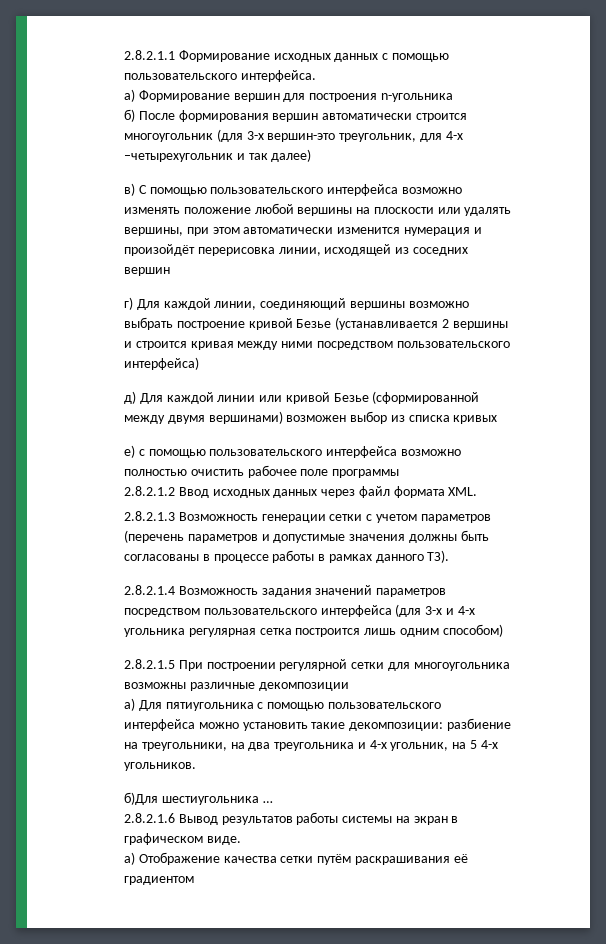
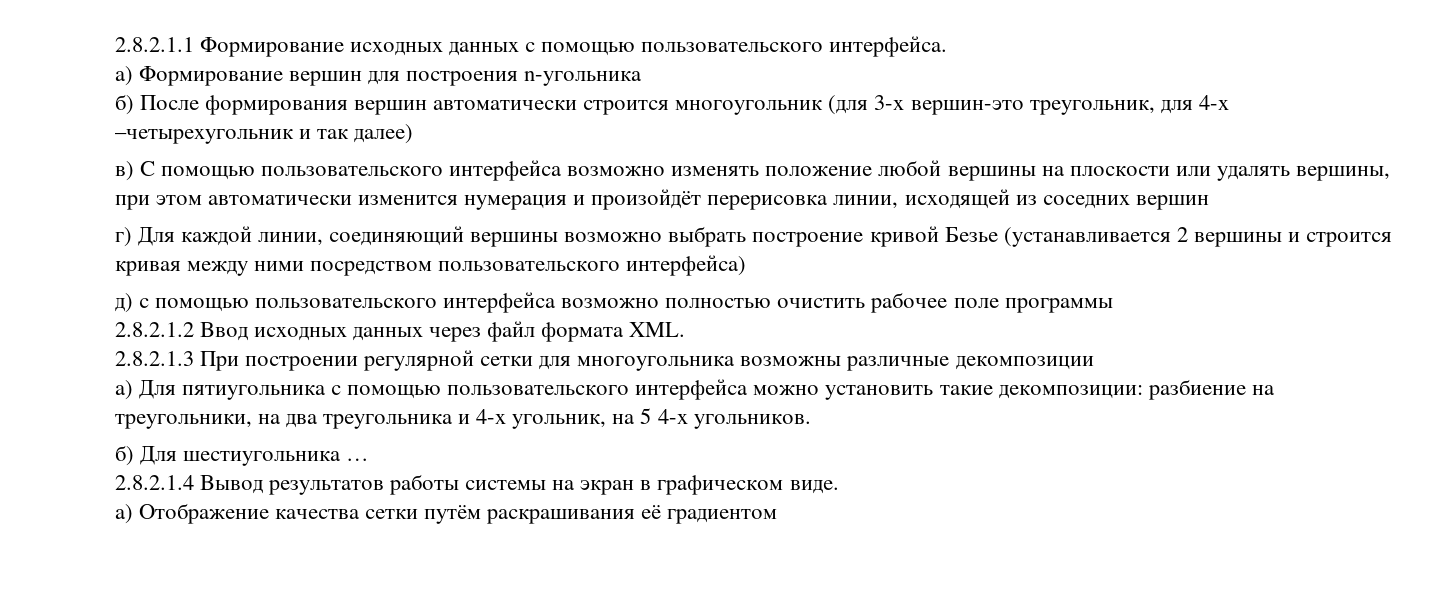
[139,391,480,404] [123,411,498,424] [123,445,135,458] Для каждой линии или кривой Безье (сформированной между двумя вершинами) возможен выбор из списка кривых // е) -> (133, 303) none
[178,512,491,523] [123,530,489,543] [123,550,450,563] [123,585,447,597] [123,604,475,617] [123,624,503,637] [123,659,175,669] Возможность генерации сетки с учетом параметров (перечень параметров и допустимые значения должны быть согласованы в процессе работы в рамках данного ТЗ). // 2.8.2.1.4 Возможность задания значений параметров посредством пользовательского интерфейса (для 3-х и 4-х угольника регулярная сетка построится лишь одним способом) // 2.8.2.1.5 -> (194, 358) none
[123,792,158,805] б)Для -> [114,445,177,466] б) Для
[123,813,175,823] 2.8.2.1.6 -> [114,475,194,490] 2.8.2.1.4

